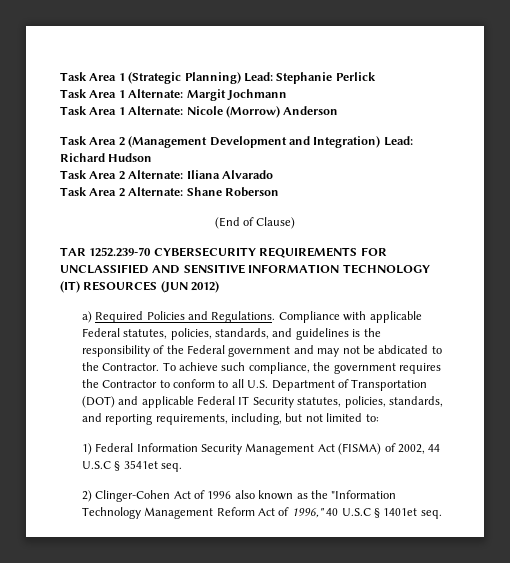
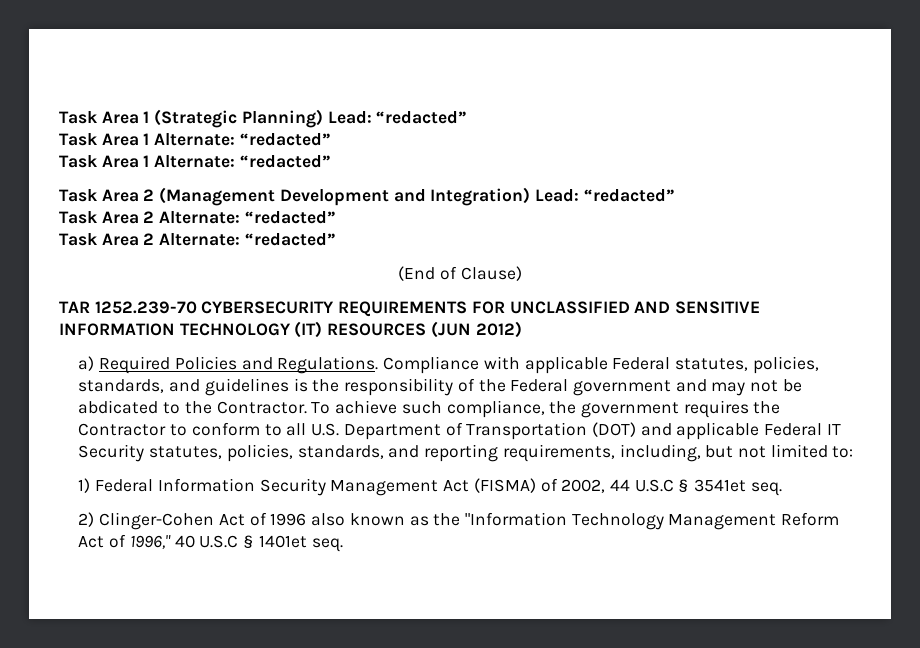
[276,72,376,84] [60,89,287,101] [60,106,339,118] Stephanie Perlick // Task Area 1 Alternate: Margit Jochmann // Task Area 1 Alternate: Nicole (Morrow) Anderson -> [376,111,467,124] [59,133,330,146] [59,155,330,168] “redacted” // Task Area 1 Alternate: “redacted” // Task Area 1 Alternate: “redacted”
[60,153,153,162] [60,170,273,180] [60,187,279,197] Richard Hudson // Task Area 2 Alternate: Iliana Alvarado // Task Area 2 Alternate: Shane Roberson -> [583,189,674,202] [59,211,335,224] [59,233,335,246] “redacted” // Task Area 2 Alternate: “redacted” // Task Area 2 Alternate: “redacted”

